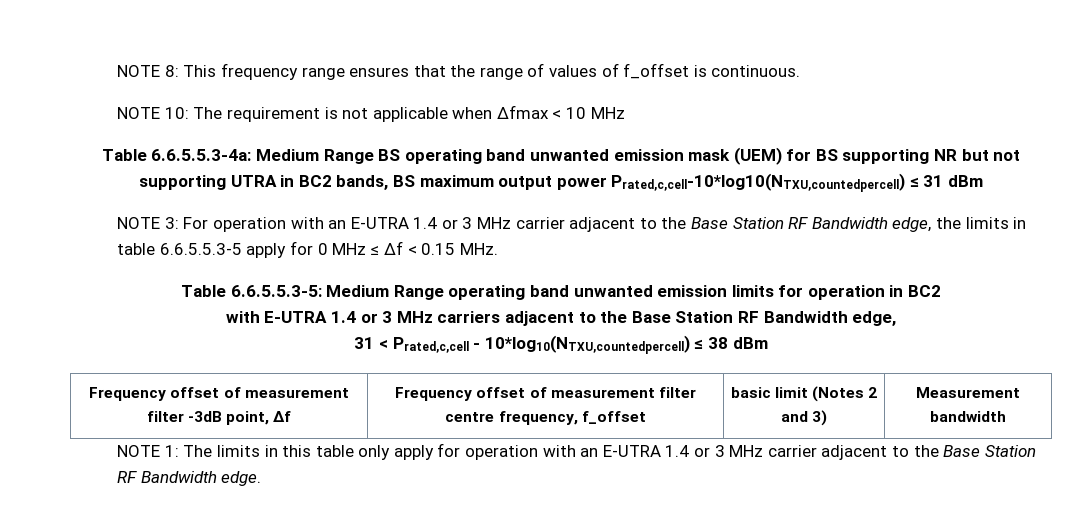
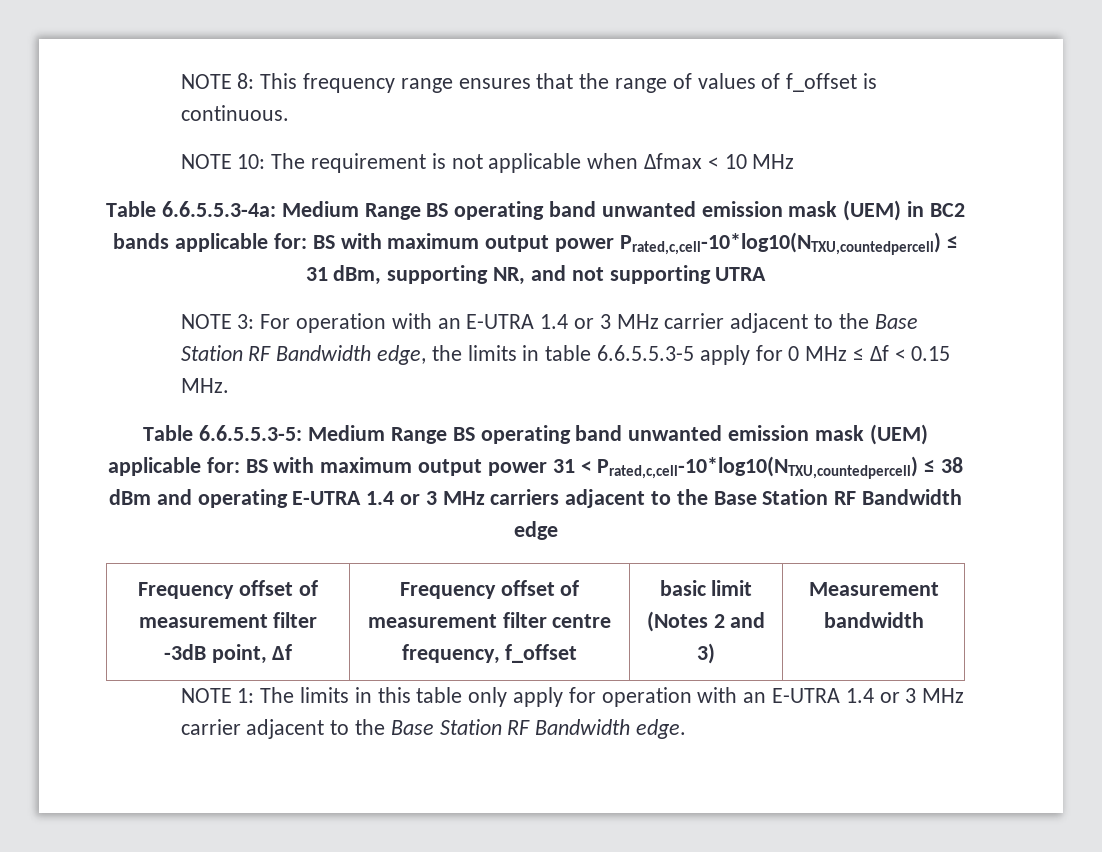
[786,149,1021,164] [138,175,415,190] for BS supporting NR but not supporting UTRA in BC2 bands, BS -> [907,201,965,217] [113,233,382,252] in BC2 bands applicable for: BS with
[948,175,984,187] dBm -> [333,265,767,285] dBm, supporting NR, and not supporting UTRA
[448,285,942,300] [225,311,260,323] operating band unwanted emission limits for operation in BC2 // with -> [452,424,928,445] [108,456,963,479] [108,489,288,508] BS operating band unwanted emission mask (UEM) applicable for: BS with maximum output power 31 < Prated,c,cell-10*log10(NTXU,countedpercell) ≤ 38 dBm and operating
[852,311,897,326] [354,335,768,354] edge, // 31 < Prated,c,cell - 10*log10(NTXU,countedpercell) ≤ 38 dBm -> [513,521,558,540] edge

